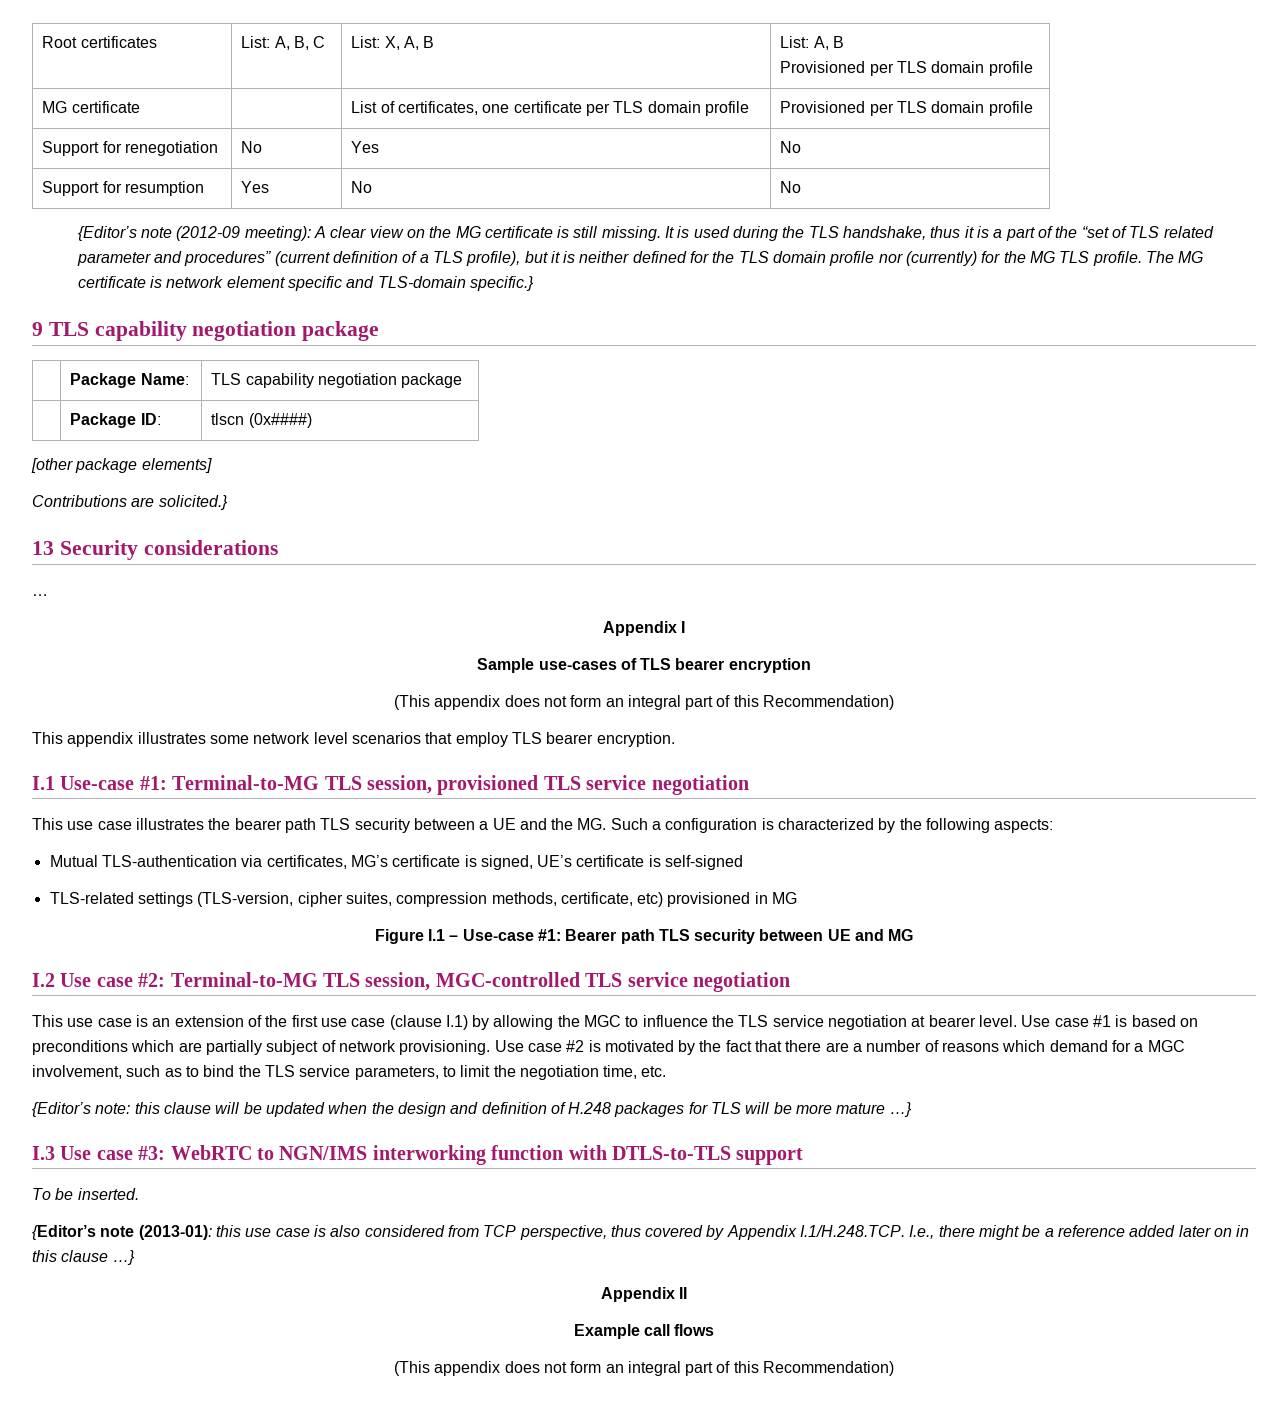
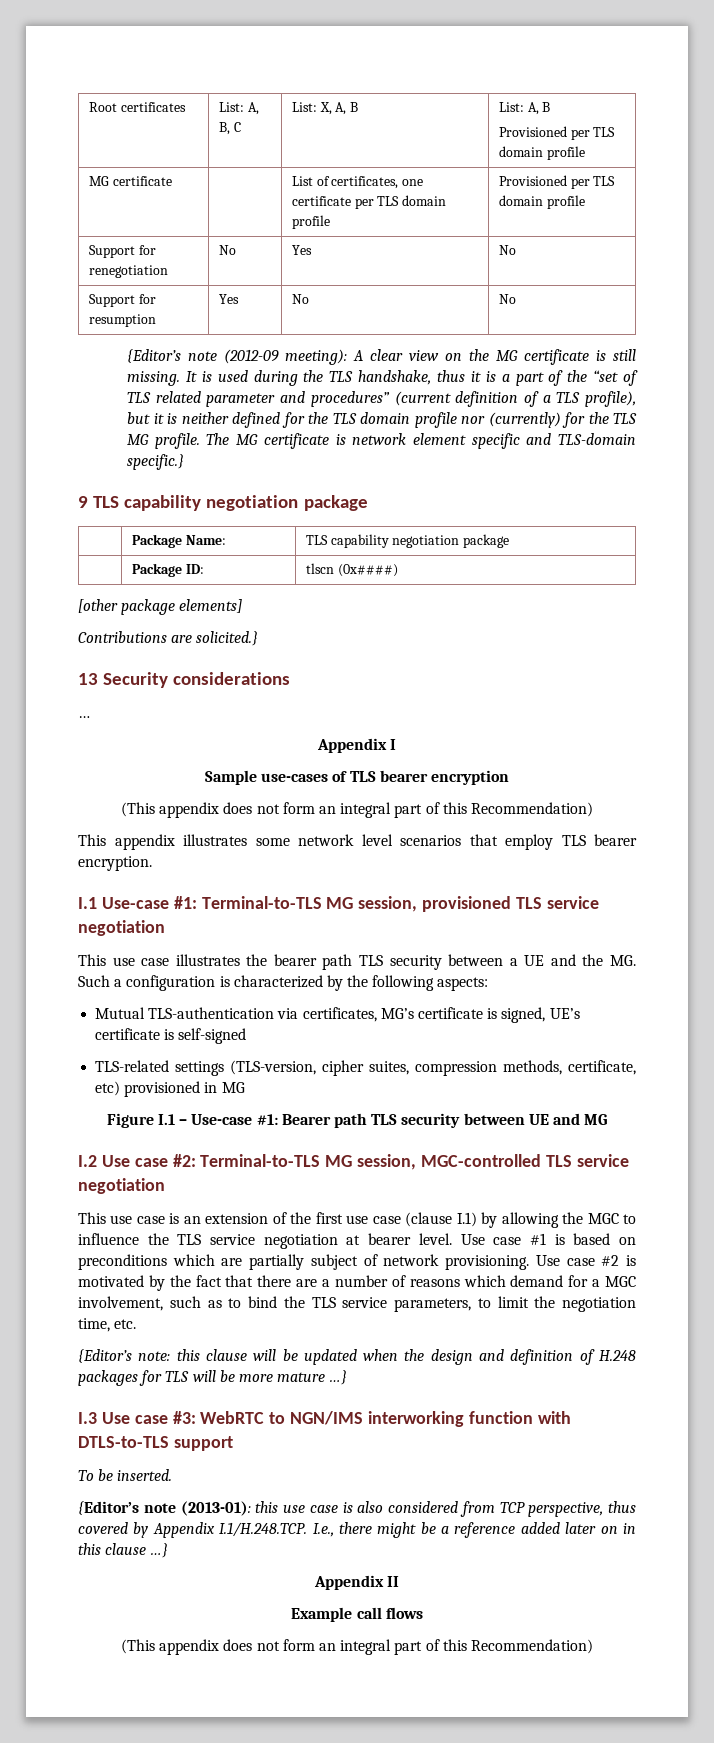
[1030,251,1090,263] MG TLS -> [613,413,637,424] [127,434,150,445] TLS MG
[172,775,362,790] Terminal-to-MG TLS -> [201,896,354,909] Terminal-to-TLS MG
[170,972,360,987] Terminal-to-MG TLS -> [200,1154,353,1167] Terminal-to-TLS MG

